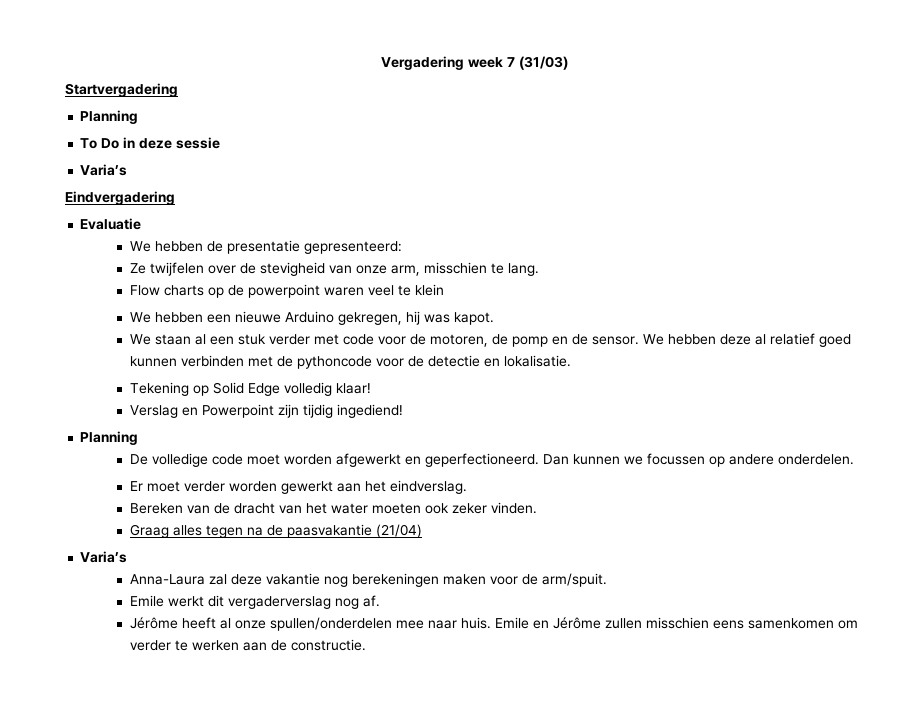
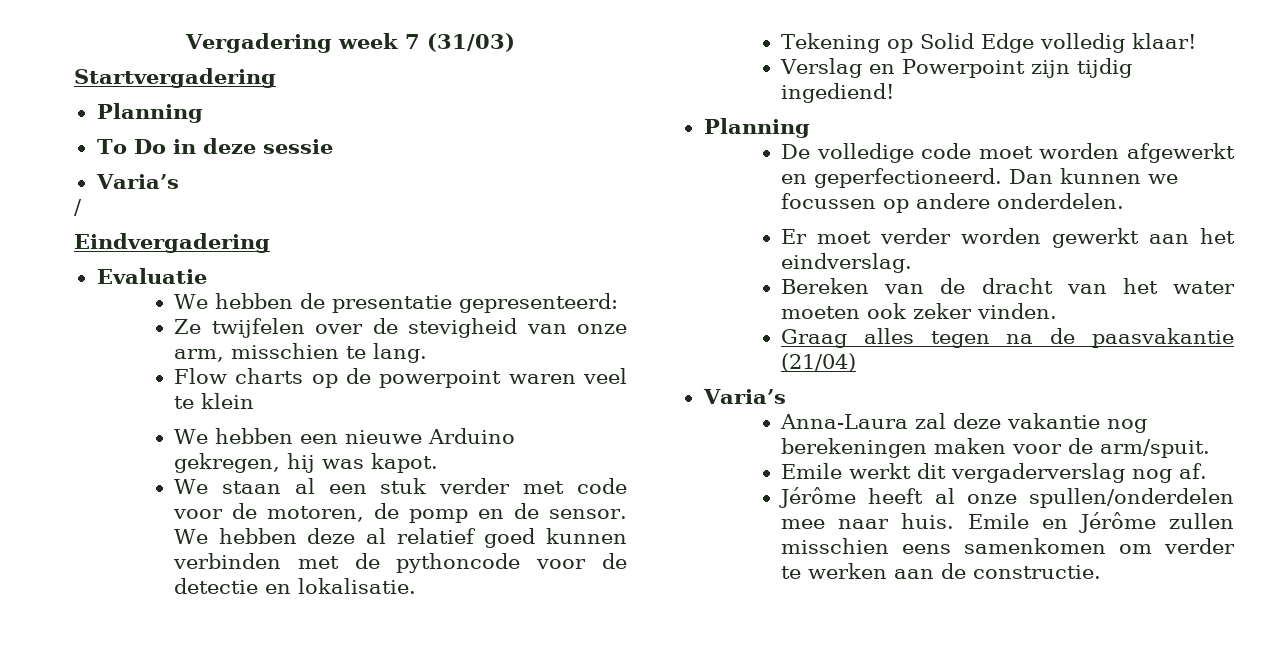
(128, 170) none -> [74,199,82,216] // /

